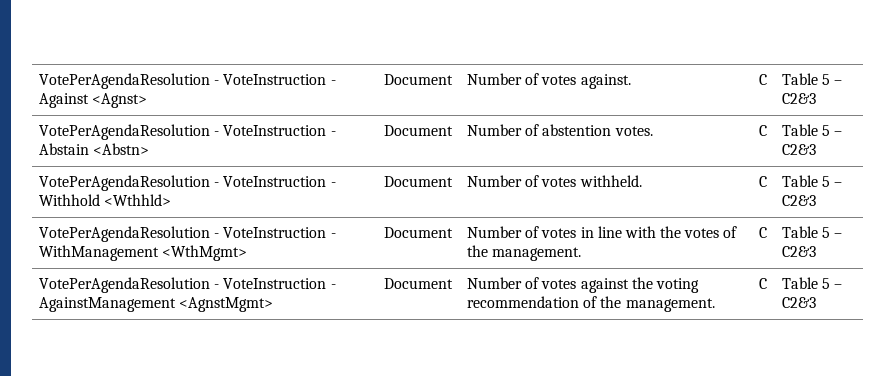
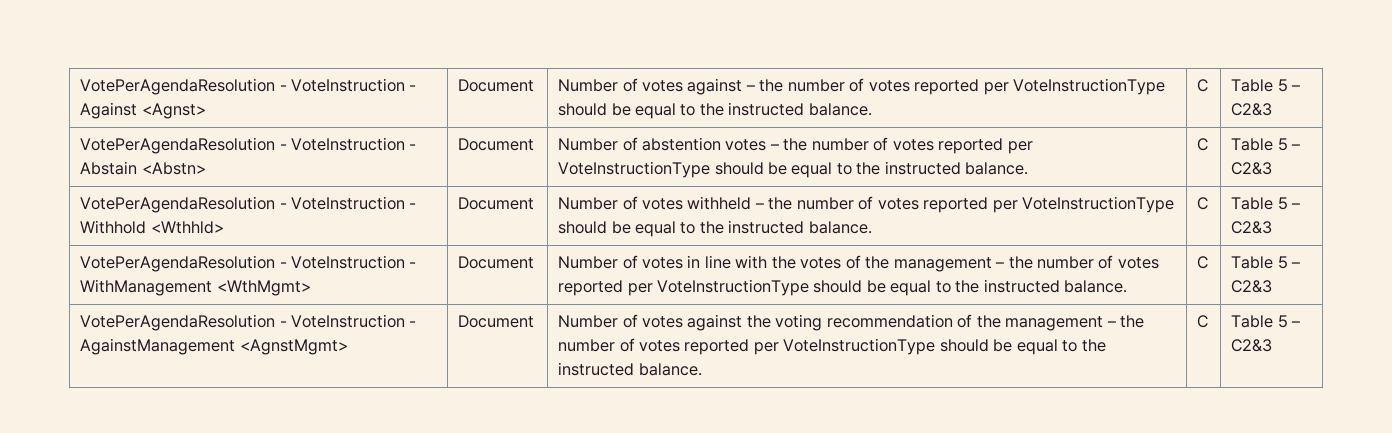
[580,74,631,89] against. -> [687,78,1166,95] [558,102,872,119] against – the number of votes reported per VoteInstructionType should be equal to the instructed balance.
[614,126,653,136] votes. -> [725,137,1033,154] [558,161,1029,178] votes – the number of votes reported per VoteInstructionType should be equal to the instructed balance.
[579,175,642,187] withheld. -> [687,196,1175,213] [558,220,872,237] withheld – the number of votes reported per VoteInstructionType should be equal to the instructed balance.
[492,247,582,261] management. -> [893,255,1159,272] [558,279,1128,296] management – the number of votes reported per VoteInstructionType should be equal to the instructed balance.
[625,298,715,312] management. -> [1005,315,1145,331] [558,338,1106,355] [558,362,702,376] management – the number of votes reported per VoteInstructionType should be equal to the instructed balance.

